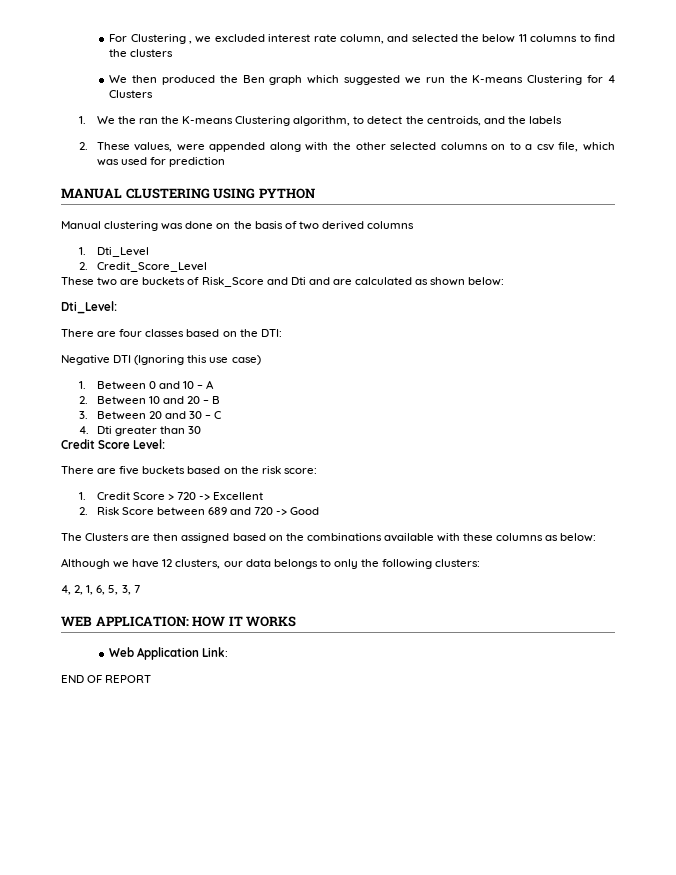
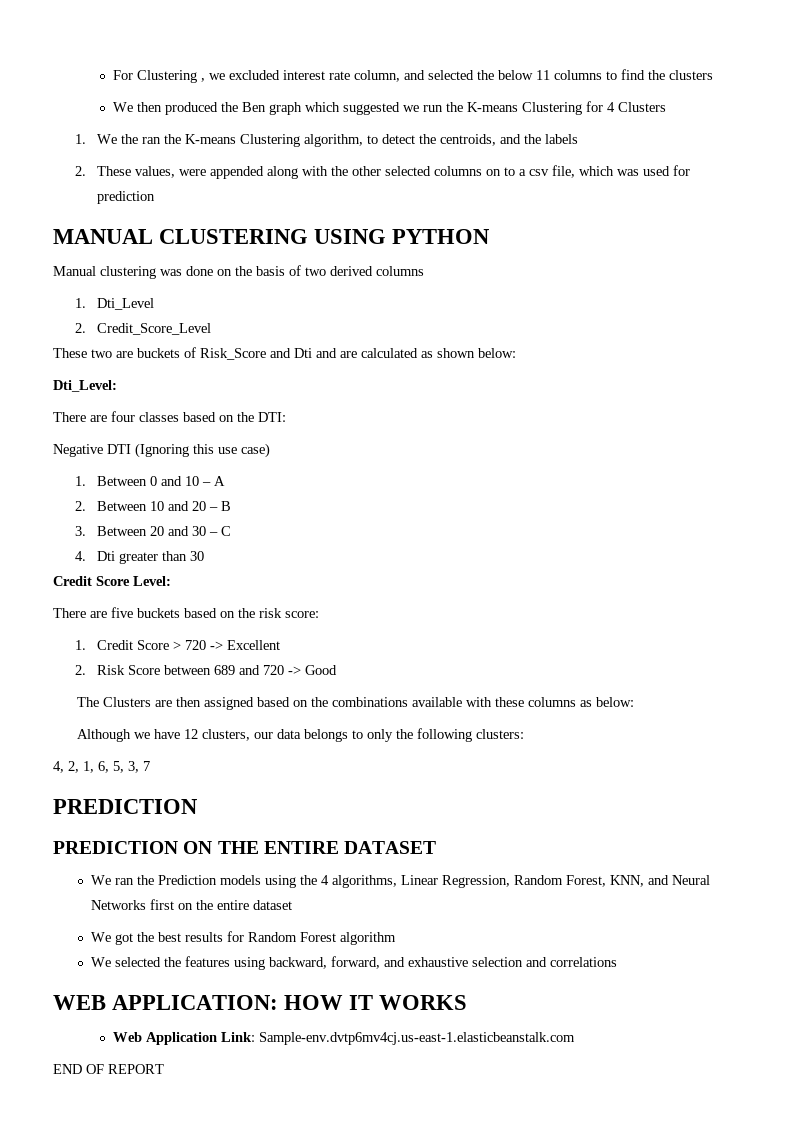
(140, 589) none -> [53,799,197,814] [53,841,437,854] [90,875,710,888] [90,899,292,910] [90,931,396,945] [90,956,617,970] // PREDICTION // PREDICTION ON THE ENTIRE DATASET // We ran the Prediction models using the 4 algorithms, Linear Regression, Random Forest, KNN, and Neural Networks first on the entire dataset // We got the best results for Random Forest algorithm // We selected the features using backward, forward, and exhaustive selection and correlations
(229, 652) none -> [258,1032,575,1045] Sample-env.dvtp6mv4cj.us-east-1.elasticbeanstalk.com

